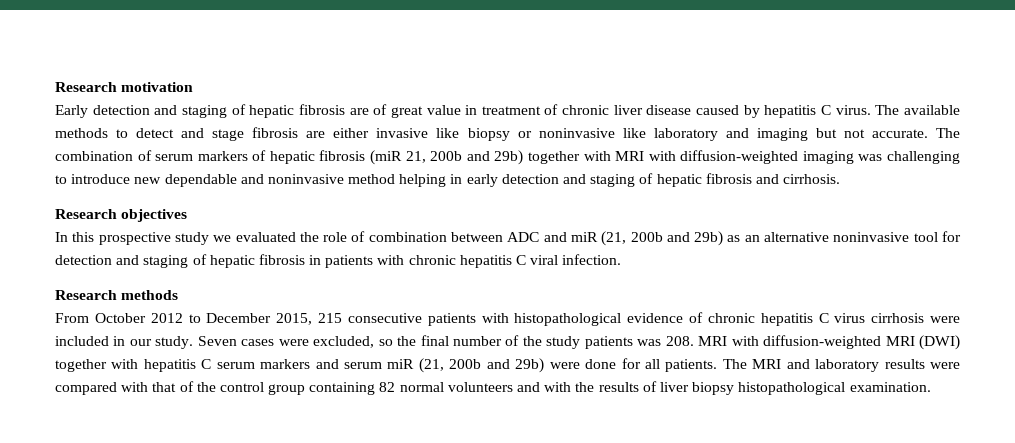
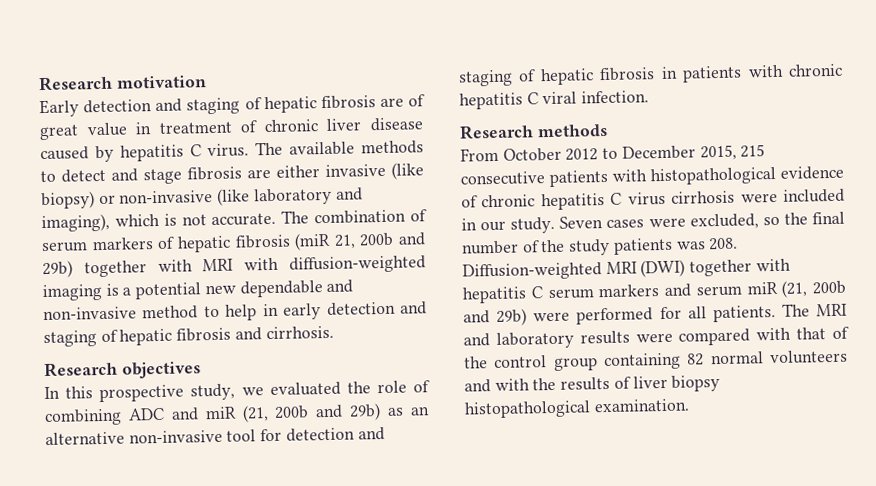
[436,128,837,141] like biopsy or noninvasive like laboratory and imaging but -> [391,162,424,180] [41,187,363,210] [41,213,177,233] (like biopsy) or non-invasive (like laboratory and imaging), which is
[858,151,960,164] [55,174,447,187] was challenging to introduce new dependable and noninvasive method helping -> [105,279,354,300] [43,304,258,321] is a potential new dependable and non-invasive method to help
[174,232,209,245] study -> [190,383,236,401] study,
[368,232,504,242] combination between -> [44,408,122,427] combining
[833,232,910,242] noninvasive -> [128,429,223,444] non-invasive
[698,335,882,349] MRI with diffusion-weighted -> [462,262,602,281] Diffusion-weighted
[585,359,617,369] done -> [576,307,654,325] performed

